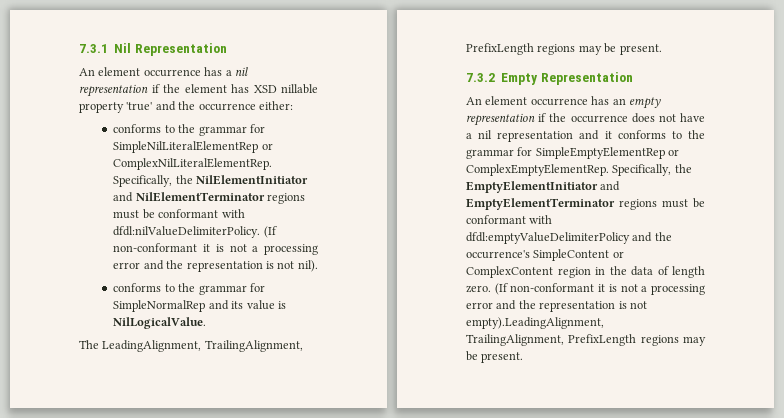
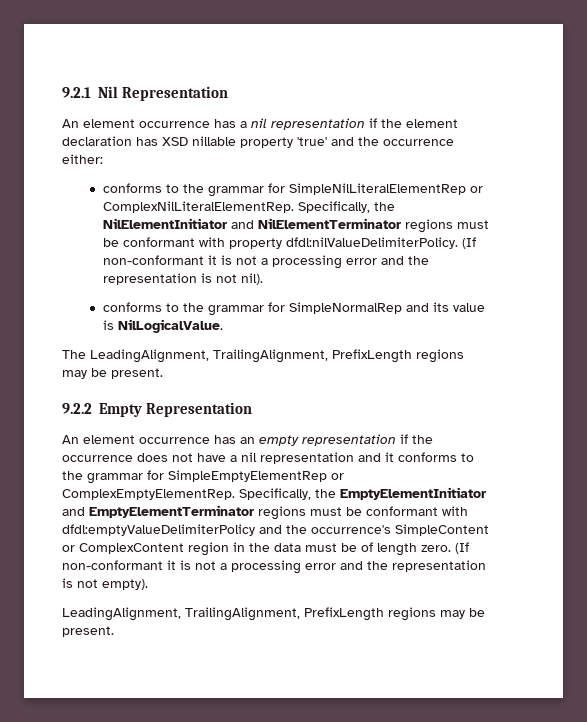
[79,44,108,53] 7.3.1 -> [62,87,91,98] 9.2.1
(227, 88) none -> [62,136,132,146] declaration
(245, 213) none -> [228,238,282,249] property
[466,73,495,82] 7.3.2 -> [62,403,92,414] 9.2.2
(653, 271) none -> [305,543,357,552] must be
[466,317,604,329] empty).LeadingAlignment, -> [102,579,148,590] [62,607,181,621] empty). // LeadingAlignment,

